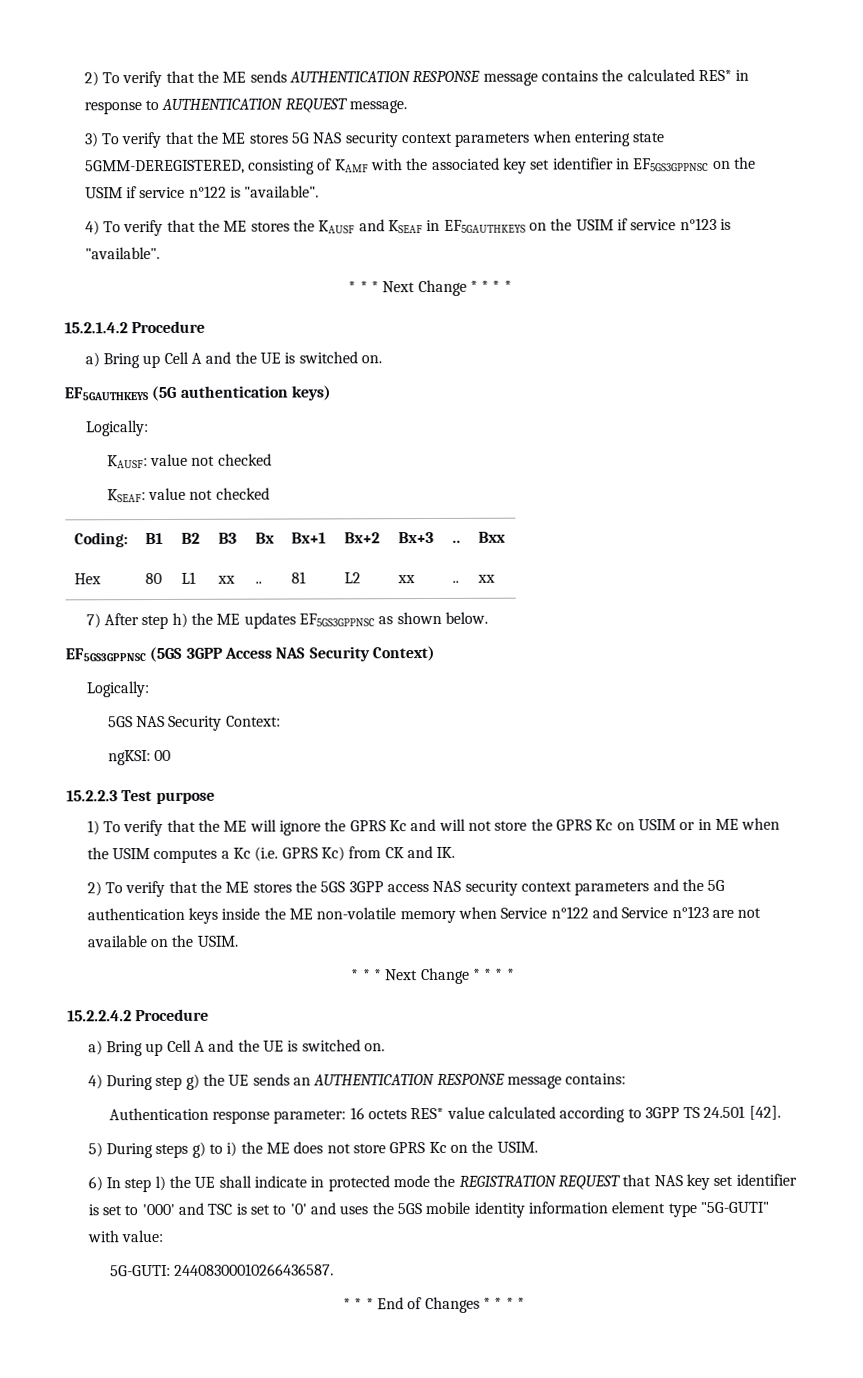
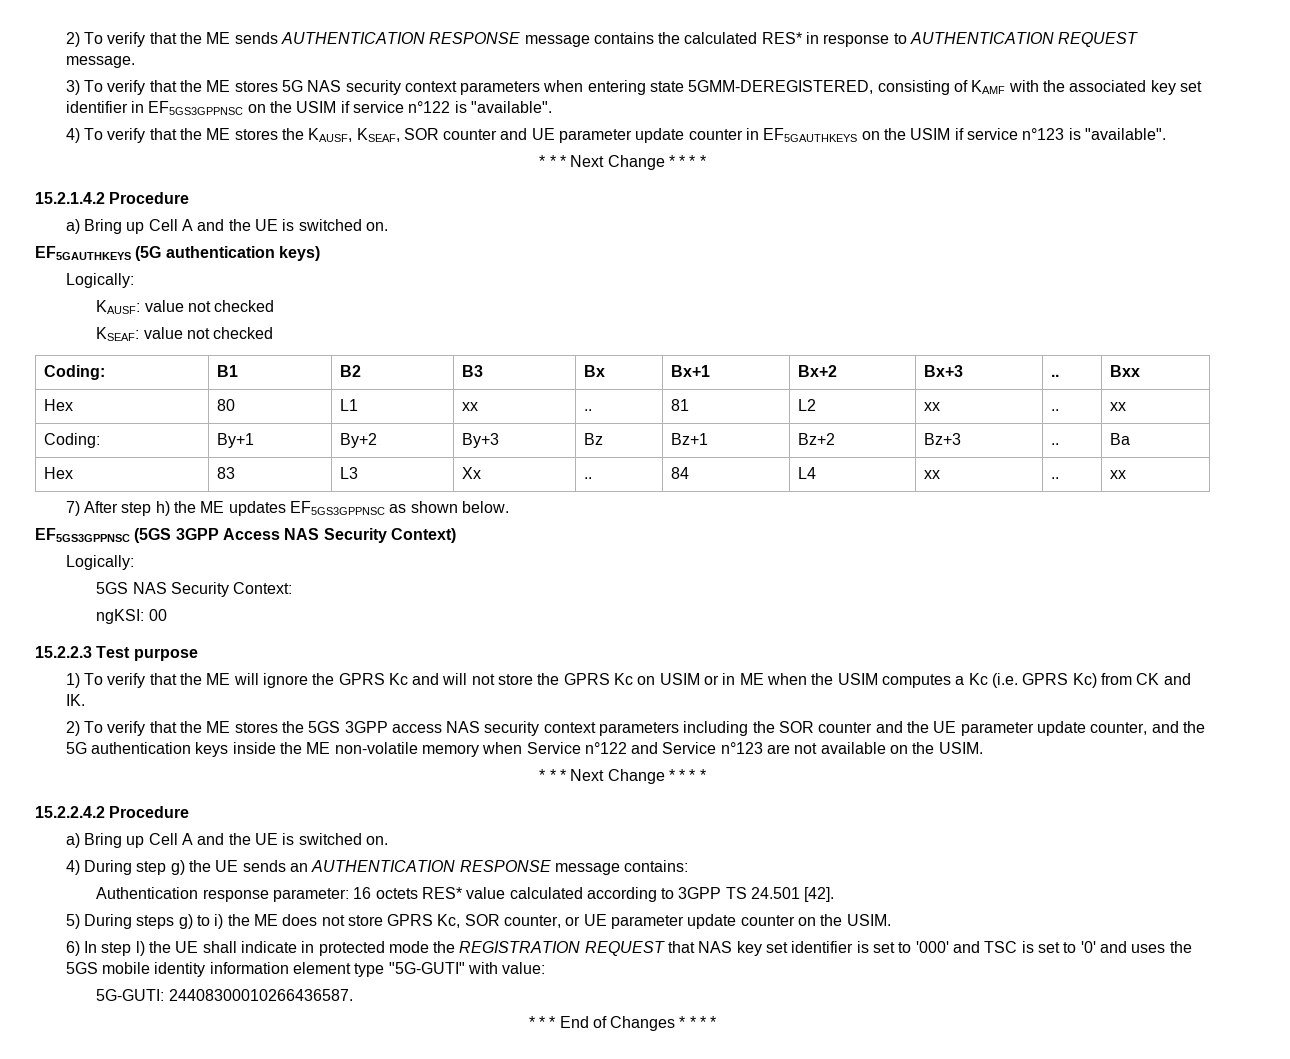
[318,219,424,234] KAUSF and KSEAF -> [308,128,743,143] KAUSF, KSEAF, SOR counter and UE parameter update counter
(495, 578) none -> [44,433,101,448] [217,433,255,448] [340,433,378,448] [462,433,500,448] [584,433,604,445] [671,433,709,445] [798,433,836,445] [924,433,962,445] [1051,443,1060,445] [1110,433,1131,445] [44,467,74,479] [217,467,236,479] [340,467,359,479] [462,467,482,479] [584,477,593,479] [671,467,690,479] [798,467,817,479] [924,470,941,479] [1051,477,1060,479] [1110,470,1127,479] // Coding: | By+1 | By+2 | By+3 | Bz | Bz+1 | Bz+2 | Bz+3 | .. | Ba // Hex | 83 | L3 | Xx | .. | 84 | L4 | xx | .. | xx
(650, 888) none -> [683,721,1148,736] including the SOR counter and the UE parameter update counter,
[428,1141,447,1154] Kc -> [437,914,795,929] Kc, SOR counter, or UE parameter update counter

